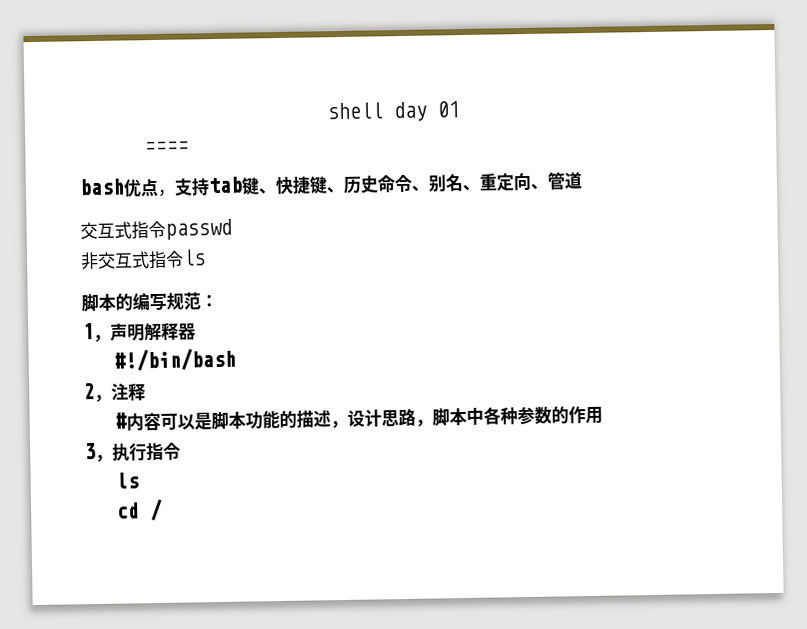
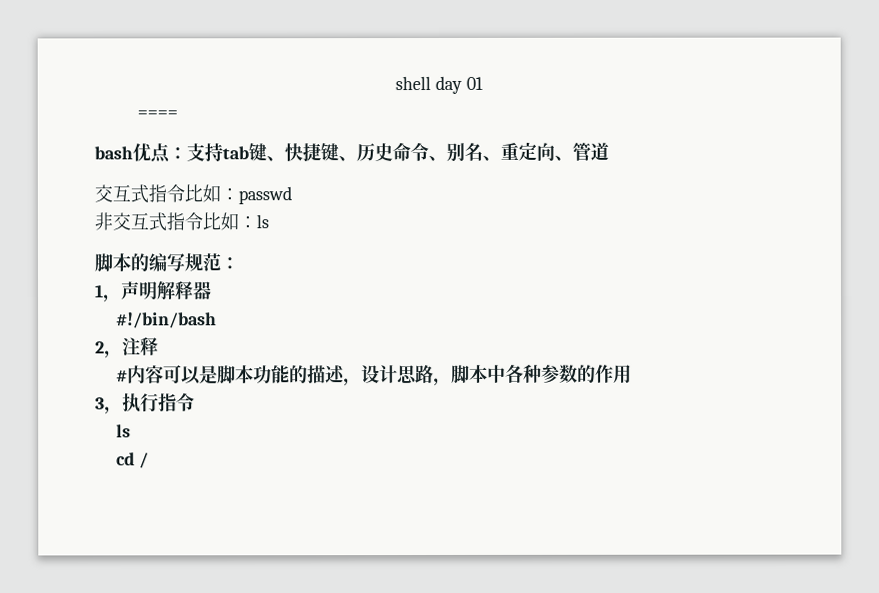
[157,189,176,197] ， -> [168,147,187,160] ：
(166, 229) none -> [184,184,239,203] 比如：
(184, 259) none -> [202,212,257,231] 比如：

